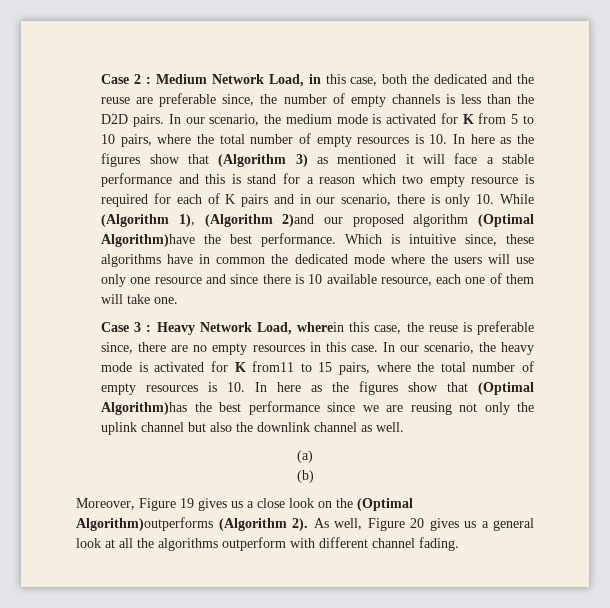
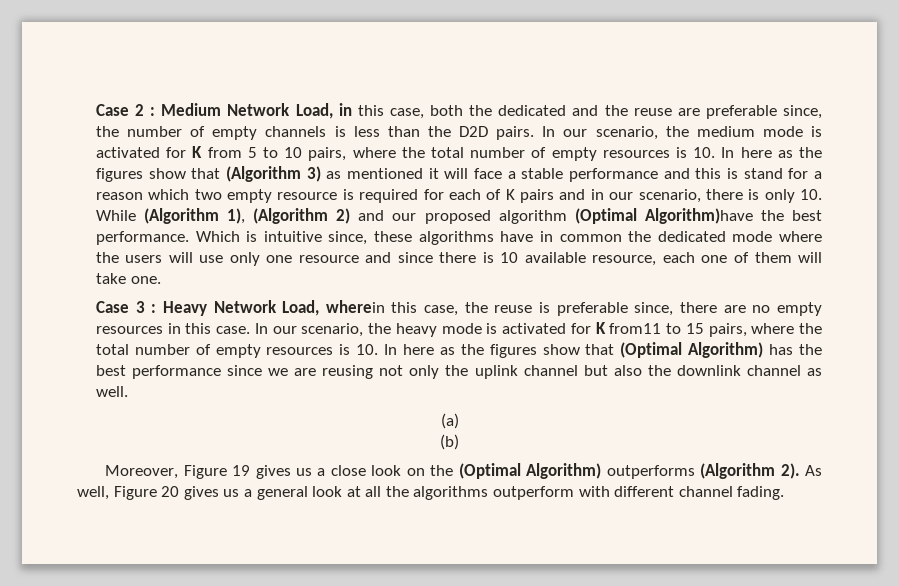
[282,214,315,227] 2)and -> [336,208,385,224] 2) and
[101,402,188,415] Algorithm)has -> [688,342,794,358] Algorithm) has
[76,517,213,531] Algorithm)outperforms -> [526,463,695,479] Algorithm) outperforms

